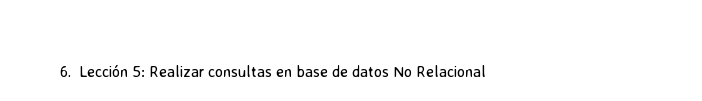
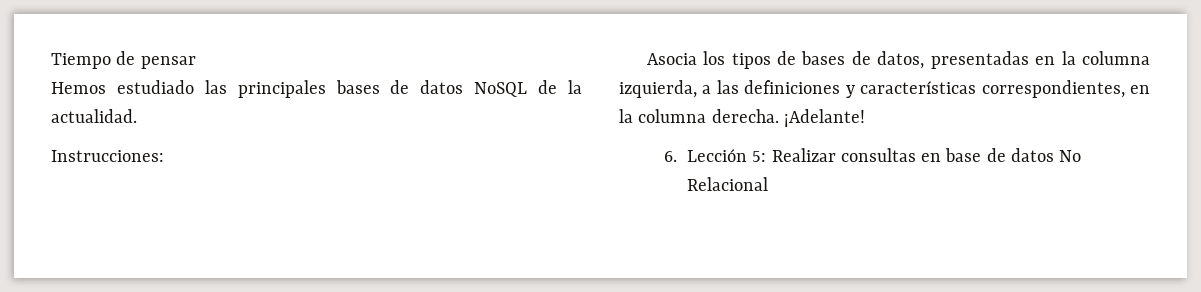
(59, 71) none -> [51,51,196,69] [51,80,583,98] [51,109,137,123] [51,150,164,162] [646,51,1150,69] [619,80,1150,98] [619,109,865,127] Tiempo de pensar // Hemos estudiado las principales bases de datos NoSQL de la actualidad. // Instrucciones: // Asocia los tipos de bases de datos, presentadas en la columna izquierda, a las definiciones y características correspondientes, en la columna derecha. ¡Adelante! //

